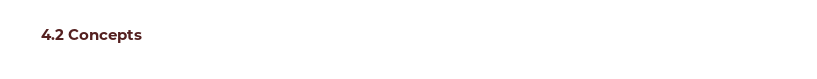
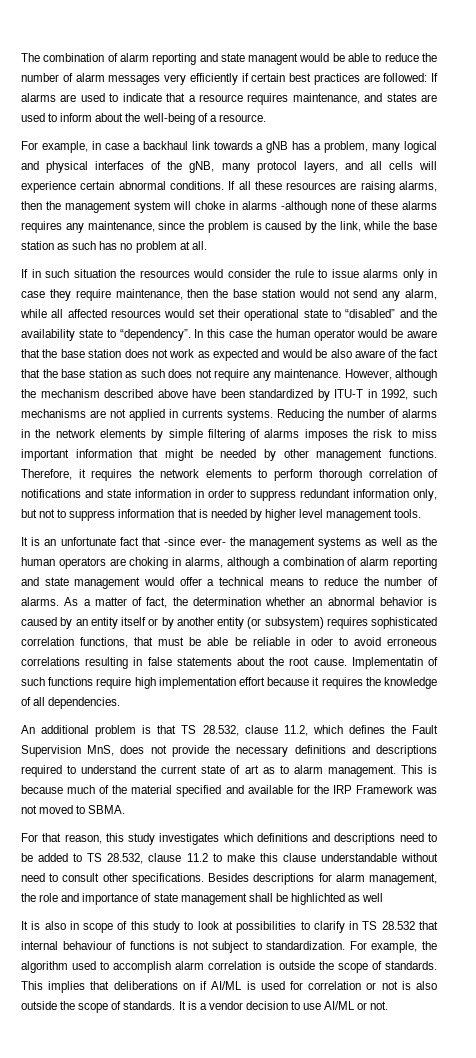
[41,29,143,43] 4.2 Concepts -> [21,53,438,65] [21,73,438,85] [21,93,437,105] [21,113,266,125] [21,141,438,153] [21,161,437,173] [21,181,438,193] [21,201,437,213] [21,221,438,233] [21,241,207,253] [21,269,437,281] [21,289,437,301] [20,309,437,321] [21,329,437,341] [21,349,438,361] [21,369,437,381] [21,389,438,401] [21,409,437,421] [21,429,438,441] [21,449,437,461] [21,469,438,481] [21,489,437,501] [21,509,422,521] [21,537,438,549] [21,557,437,569] [21,577,439,589] [21,597,437,608] [21,617,437,629] [21,637,437,648] [21,657,438,669] [21,677,437,689] [21,697,121,709] [21,725,438,737] [21,745,438,757] [21,765,437,777] [21,785,437,797] [21,805,126,814] [21,833,437,845] [21,853,438,864] [21,873,437,885] [21,893,384,905] [21,921,439,933] [21,941,437,953] [21,961,437,973] [21,981,438,993] [21,1001,389,1013] The combination of alarm reporting and state managent would be able to reduce the number of alarm messages very efficiently if certain best practices are followed: If alarms are used to indicate that a resource requires maintenance, and states are used to inform about the well-being of a resource. // For example, in case a backhaul link towards a gNB has a problem, many logical and physical interfaces of the gNB, many protocol layers, and all cells will experience certain abnormal conditions. If all these resources are raising alarms, then the management system will choke in alarms -although none of these alarms requires any maintenance, since the problem is caused by the link, while the base station as such has no problem at all. // If in such situation the resources would consider the rule to issue alarms only in case they require maintenance, then the base station would not send any alarm, while all affected resources would set their operational state to “disabled” and the availability state to “dependency”. In this case the human operator would be aware that the base station does not work as expected and would be also aware of the fact that the base station as such does not require any maintenance. However, although the mechanism described above have been standardized by ITU-T in 1992, such mechanisms are not applied in currents systems. Reducing the number of alarms in the network elements by simple filtering of alarms imposes the risk to miss important information that might be needed by other management functions. Therefore, it requires the network elements to perform thorough correlation of notifications and state information in order to suppress redundant information only, but not to suppress information that is needed by higher level management tools. // It is an unfortunate fact that -since ever- the management systems as well as the human operators are choking in alarms, although a combination of alarm reporting and state management would offer a technical means to reduce the number of alarms. As a matter of fact, the determination whether an abnormal behavior is caused by an entity itself or by another entity (or subsystem) requires sophisticated correlation functions, that must be able be reliable in oder to avoid erroneous correlations resulting in false statements about the root cause. Implementatin of such functions require high implementation effort because it requires the knowledge of all dependencies. // An additional problem is that TS 28.532, clause 11.2, which defines the Fault Supervision MnS, does not provide the necessary definitions and descriptions required to understand the current state of art as to alarm management. This is because much of the material specified and available for the IRP Framework was not moved to SBMA. // For that reason, this study investigates which definitions and descriptions need to be added to TS 28.532, clause 11.2 to make this clause understandable without need to consult other specifications. Besides descriptions for alarm management, the role and importance of state management shall be highlichted as well // It is also in scope of this study to look at possibilities to clarify in TS 28.532 that internal behaviour of functions is not subject to standardization. For example, the algorithm used to accomplish alarm correlation is outside the scope of standards. This implies that deliberations on if AI/ML is used for correlation or not is also outside the scope of standards. It is a vendor decision to use AI/ML or not.

